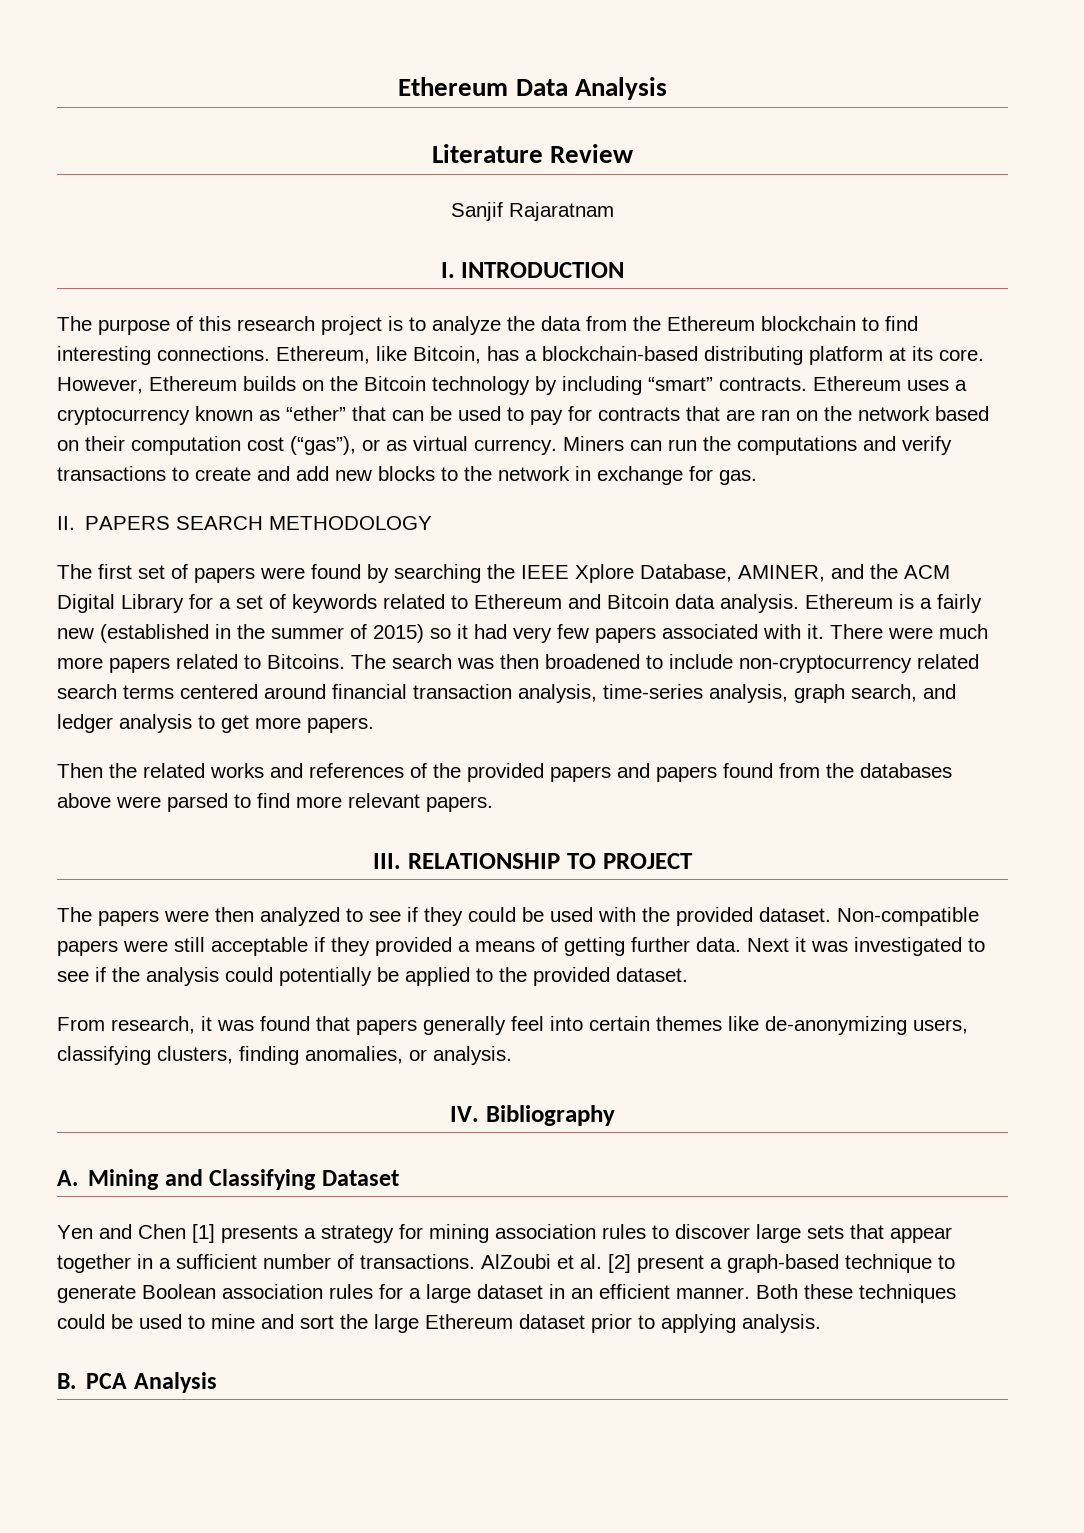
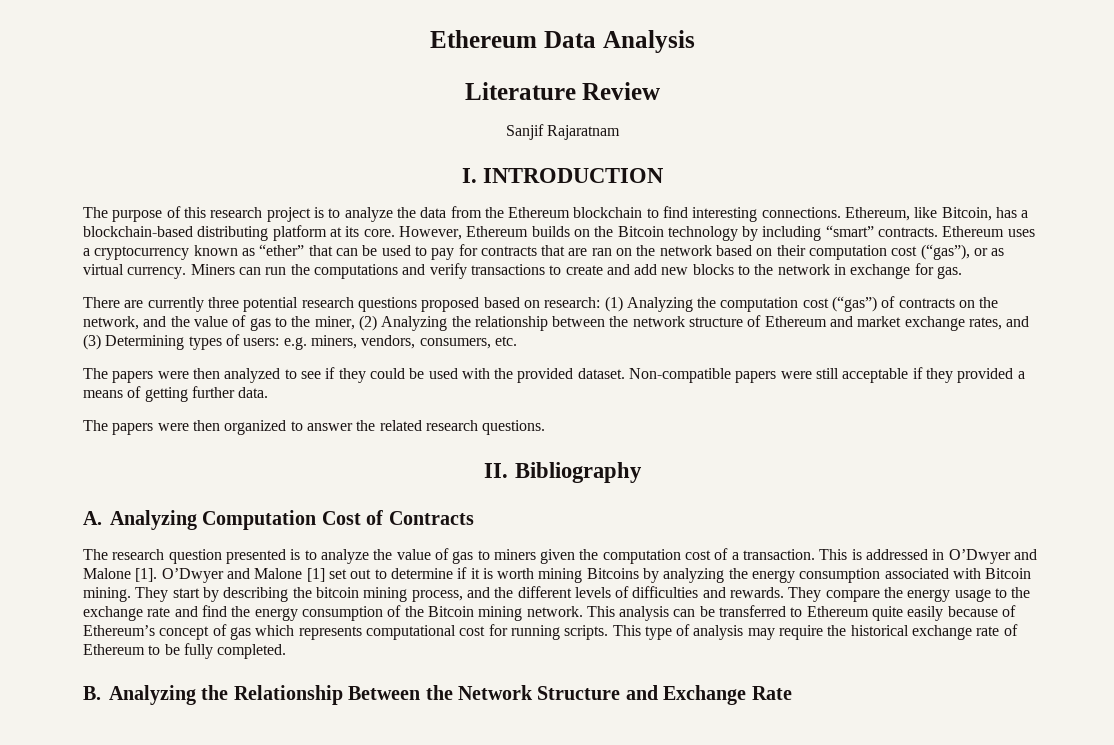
[57,516,433,530] [57,564,950,583] [57,594,982,613] [57,624,988,643] [57,654,979,673] [57,684,956,703] [57,714,374,733] [57,763,952,782] [57,793,493,812] [373,853,693,869] II. PAPERS SEARCH METHODOLOGY // The first set of papers were found by searching the IEEE Xplore Database, AMINER, and the ACM Digital Library for a set of keywords related to Ethereum and Bitcoin data analysis. Ethereum is a fairly new (established in the summer of 2015) so it had very few papers associated with it. There were much more papers related to Bitcoins. The search was then broadened to include non-cryptocurrency related search terms centered around financial transaction analysis, time-series analysis, graph search, and ledger analysis to get more papers. // Then the related works and references of the provided papers and papers found from the databases above were parsed to find more relevant papers. // III. RELATIONSHIP TO PROJECT -> [83,296,999,312] [83,315,1030,331] [83,334,517,350] There are currently three potential research questions proposed based on research: (1) Analyzing the computation cost (“gas”) of contracts on the network, and the value of gas to the miner, (2) Analyzing the relationship between the network structure of Ethereum and market exchange rates, and (3) Determining types of users: e.g. miners, vendors, consumers, etc.
[747,937,985,956] [57,967,688,986] [57,1016,968,1035] [57,1046,512,1065] [450,1105,615,1126] [57,1169,399,1190] [57,1224,952,1243] [57,1254,955,1273] [57,1284,956,1303] [57,1314,821,1333] [57,1372,217,1393] Next it was investigated to see if the analysis could potentially be applied to the provided dataset. // From research, it was found that papers generally feel into certain themes like de-anonymizing users, classifying clusters, finding anomalies, or analysis. // IV. Bibliography // A. Mining and Classifying Dataset // Yen and Chen [1] presents a strategy for mining association rules to discover large sets that appear together in a sufficient number of transactions. AlZoubi et al. [2] present a graph-based technique to generate Boolean association rules for a large dataset in an efficient manner. Both these techniques could be used to mine and sort the large Ethereum dataset prior to applying analysis. // B. PCA Analysis -> [83,420,546,435] [484,462,642,483] [83,510,474,530] [83,548,1038,564] [83,567,1032,583] [83,586,1031,602] [83,605,1017,621] [83,624,1018,640] [83,643,287,659] [83,685,792,705] // The papers were then organized to answer the related research questions. // II. Bibliography // A. Analyzing Computation Cost of Contracts // The research question presented is to analyze the value of gas to miners given the computation cost of a transaction. This is addressed in O’Dwyer and Malone [1]. O’Dwyer and Malone [1] set out to determine if it is worth mining Bitcoins by analyzing the energy consumption associated with Bitcoin mining. They start by describing the bitcoin mining process, and the different levels of difficulties and rewards. They compare the energy usage to the exchange rate and find the energy consumption of the Bitcoin mining network. This analysis can be transferred to Ethereum quite easily because of Ethereum’s concept of gas which represents computational cost for running scripts. This type of analysis may require the historical exchange rate of Ethereum to be fully completed. // B. Analyzing the Relationship Between the Network Structure and Exchange Rate

